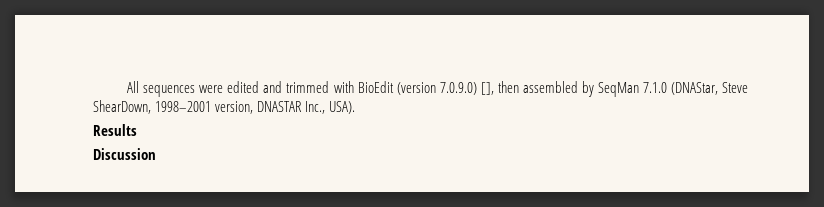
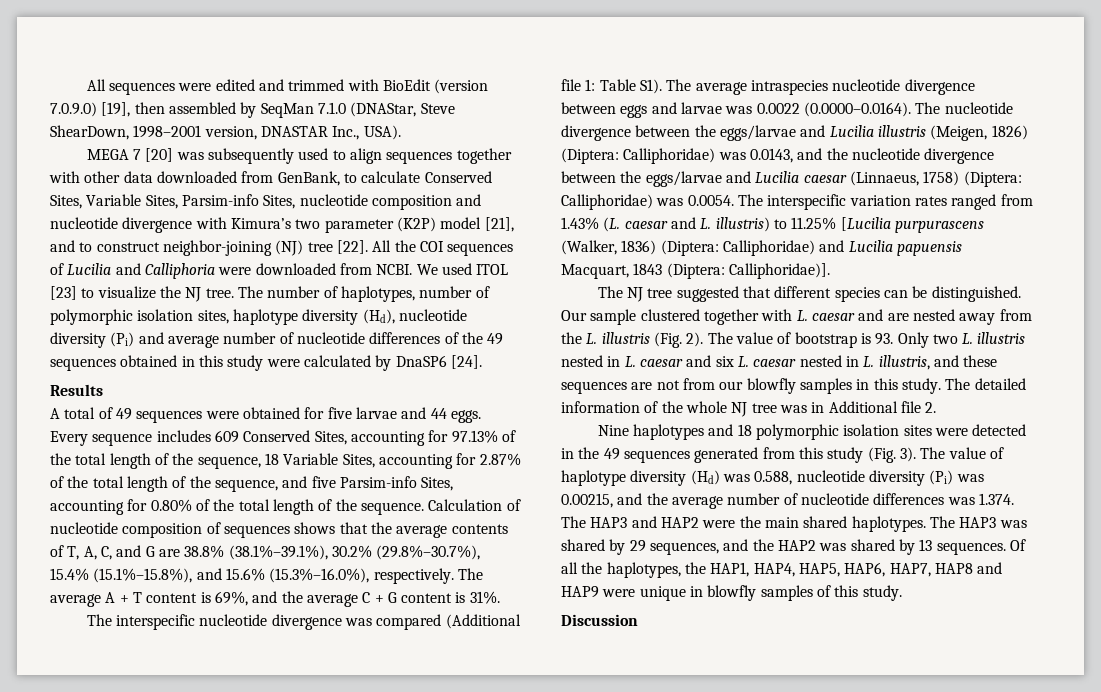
[480,82,494,95] [], -> [101,102,131,117] [19],
[93,124,137,136] Results -> [86,148,512,164] [49,171,492,186] [50,194,482,210] [50,217,514,233] [50,240,514,256] [50,263,509,279] [50,286,490,302] [50,309,467,325] [50,332,504,348] [50,355,482,371] [50,384,103,396] [50,407,481,423] [50,430,516,446] [50,453,521,469] [50,476,454,492] [50,499,521,515] [50,522,508,538] [50,545,481,560] [50,568,483,584] [50,591,500,607] [86,614,521,630] [561,79,975,95] [561,102,1013,118] [561,125,1028,141] [561,148,995,164] [561,171,1022,187] [561,194,1033,210] [561,217,984,233] [561,240,962,256] [561,263,830,279] [597,286,1021,302] [561,309,1032,325] [561,332,1026,348] [561,355,998,370] [561,378,1026,394] [561,401,937,417] [597,424,1027,440] [561,447,1004,463] [561,470,984,486] [561,493,1014,509] [561,516,1027,532] [561,539,1026,555] [561,562,1003,578] [561,585,902,601] MEGA 7 [20] was subsequently used to align sequences together with other data downloaded from GenBank, to calculate Conserved Sites, Variable Sites, Parsim-info Sites, nucleotide composition and nucleotide divergence with Kimura’s two parameter (K2P) model [21], and to construct neighbor-joining (NJ) tree [22]. All the COI sequences of Lucilia and Calliphoria were downloaded from NCBI. We used ITOL [23] to visualize the NJ tree. The number of haplotypes, number of polymorphic isolation sites, haplotype diversity (Hd), nucleotide diversity (Pi) and average number of nucleotide differences of the 49 sequences obtained in this study were calculated by DnaSP6 [24]. // Results // A total of 49 sequences were obtained for five larvae and 44 eggs. Every sequence includes 609 Conserved Sites, accounting for 97.13% of the total length of the sequence, 18 Variable Sites, accounting for 2.87% of the total length of the sequence, and five Parsim-info Sites, accounting for 0.80% of the total length of the sequence. Calculation of nucleotide composition of sequences shows that the average contents of T, A, C, and G are 38.8% (38.1%–39.1%), 30.2% (29.8%–30.7%), 15.4% (15.1%–15.8%), and 15.6% (15.3%–16.0%), respectively. The average A + T content is 69%, and the average C + G content is 31%. // The interspecific nucleotide divergence was compared (Additional file 1: Table S1). The average intraspecies nucleotide divergence between eggs and larvae was 0.0022 (0.0000–0.0164). The nucleotide divergence between the eggs/larvae and Lucilia illustris (Meigen, 1826) (Diptera: Calliphoridae) was 0.0143, and the nucleotide divergence between the eggs/larvae and Lucilia caesar (Linnaeus, 1758) (Diptera: Calliphoridae) was 0.0054. The interspecific variation rates ranged from 1.43% (L. caesar and L. illustris) to 11.25% [Lucilia purpurascens (Walker, 1836) (Diptera: Calliphoridae) and Lucilia papuensis Macquart, 1843 (Diptera: Calliphoridae)]. // The NJ tree suggested that different species can be distinguished. Our sample clustered together with L. caesar and are nested away from the L. illustris (Fig. 2). The value of bootstrap is 93. Only two L. illustris nested in L. caesar and six L. caesar nested in L. illustris, and these sequences are not from our blowfly samples in this study. The detailed information of the whole NJ tree was in Additional file 2. // Nine haplotypes and 18 polymorphic isolation sites were detected in the 49 sequences generated from this study (Fig. 3). The value of haplotype diversity (Hd) was 0.588, nucleotide diversity (Pi) was 0.00215, and the average number of nucleotide differences was 1.374. The HAP3 and HAP2 were the main shared haplotypes. The HAP3 was shared by 29 sequences, and the HAP2 was shared by 13 sequences. Of all the haplotypes, the HAP1, HAP4, HAP5, HAP6, HAP7, HAP8 and HAP9 were unique in blowfly samples of this study.

